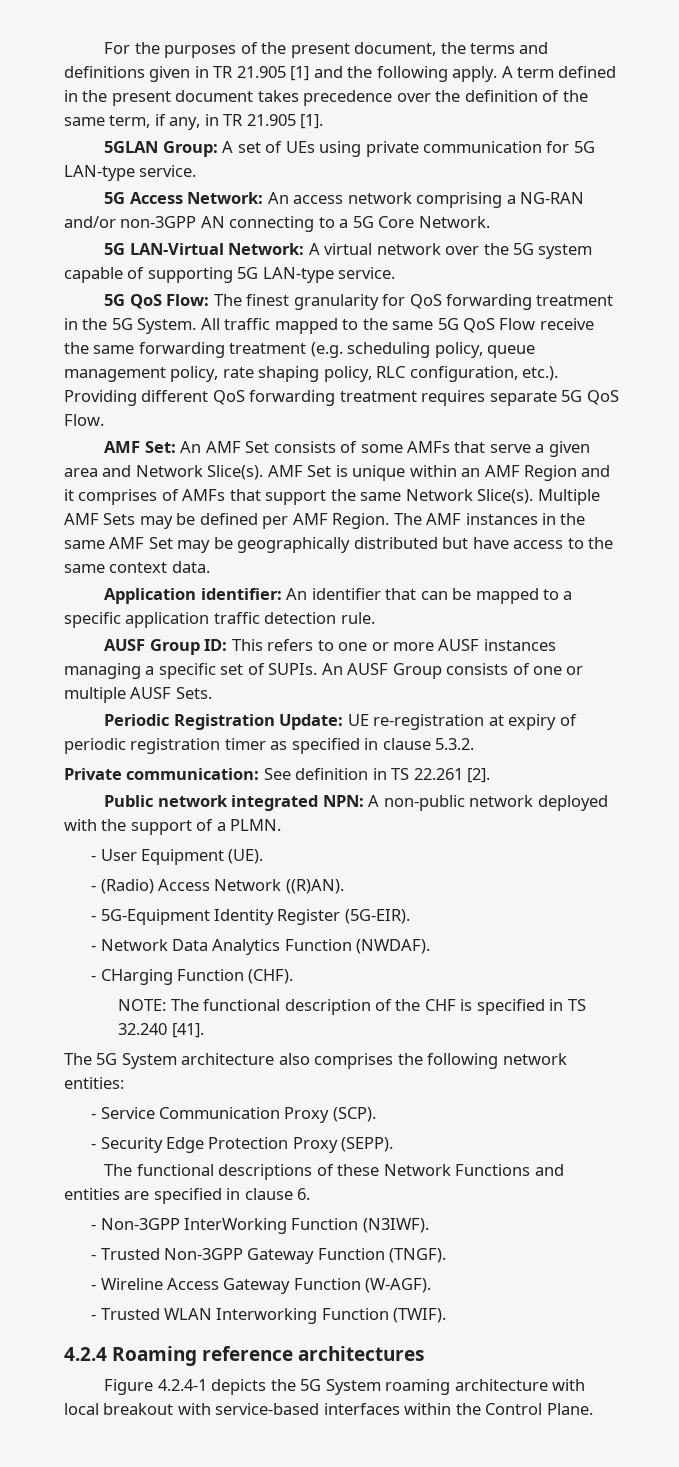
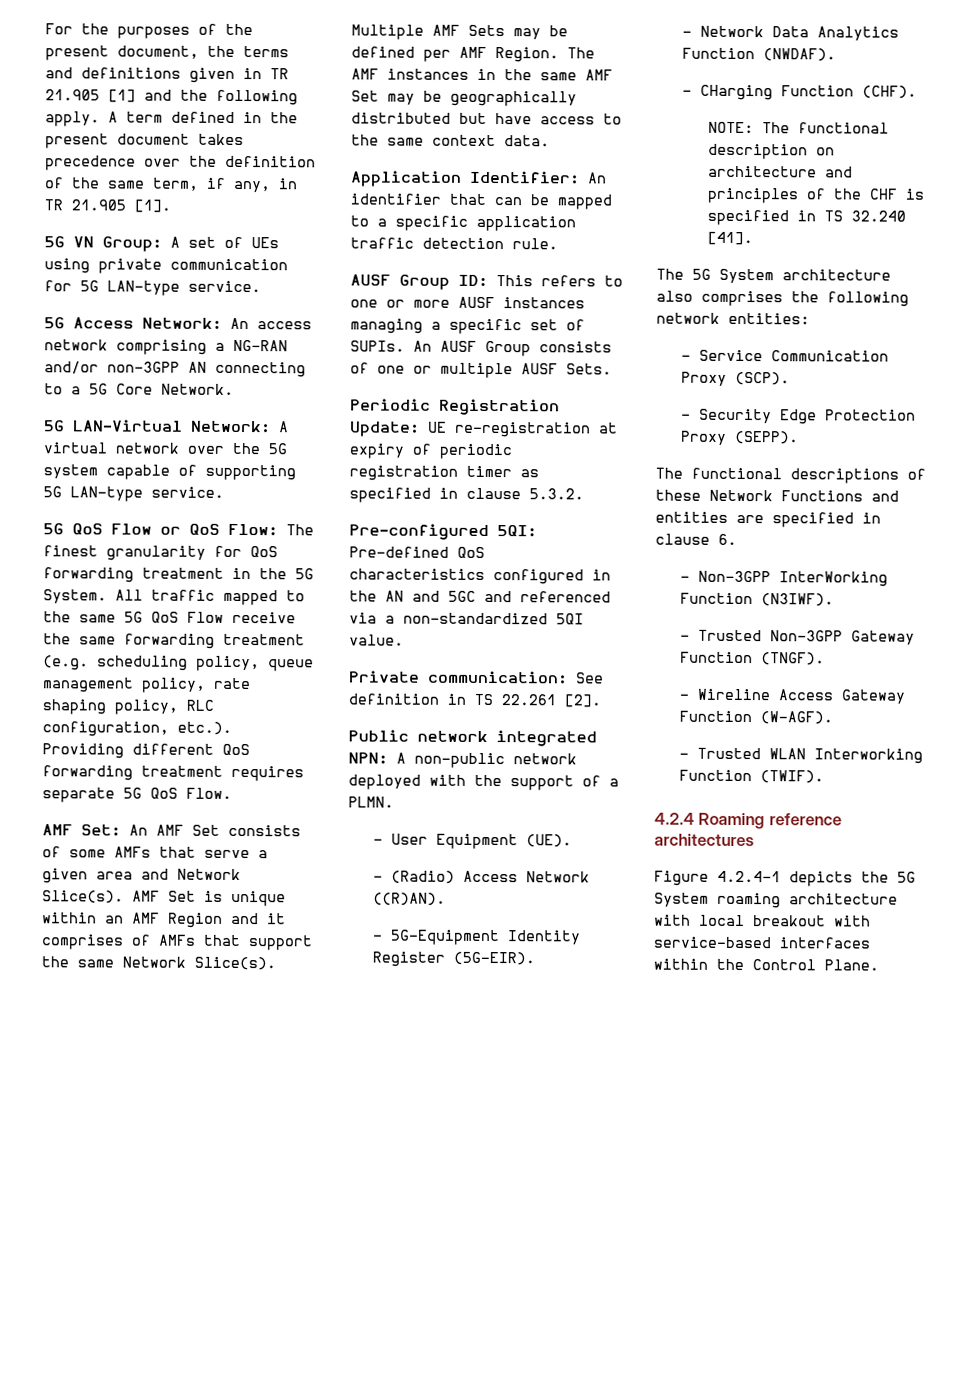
[104,141,159,153] 5GLAN -> [44,236,94,248] 5G VN
(162, 301) none -> [111,523,220,535] Flow or QoS
[200,588,282,600] identifier: -> [470,170,580,185] Identifier:
(475, 744) none -> [349,523,537,541] [349,546,485,558] [349,568,611,585] [349,590,611,603] [349,612,584,625] [349,634,404,646] // Pre-configured 5QI: Pre-defined QoS characteristics configured in the AN and 5GC and referenced via a non-standardized 5QI value.
(371, 1007) none -> [815,147,835,156] [707,165,853,178] [706,187,799,204] on architecture and principles

